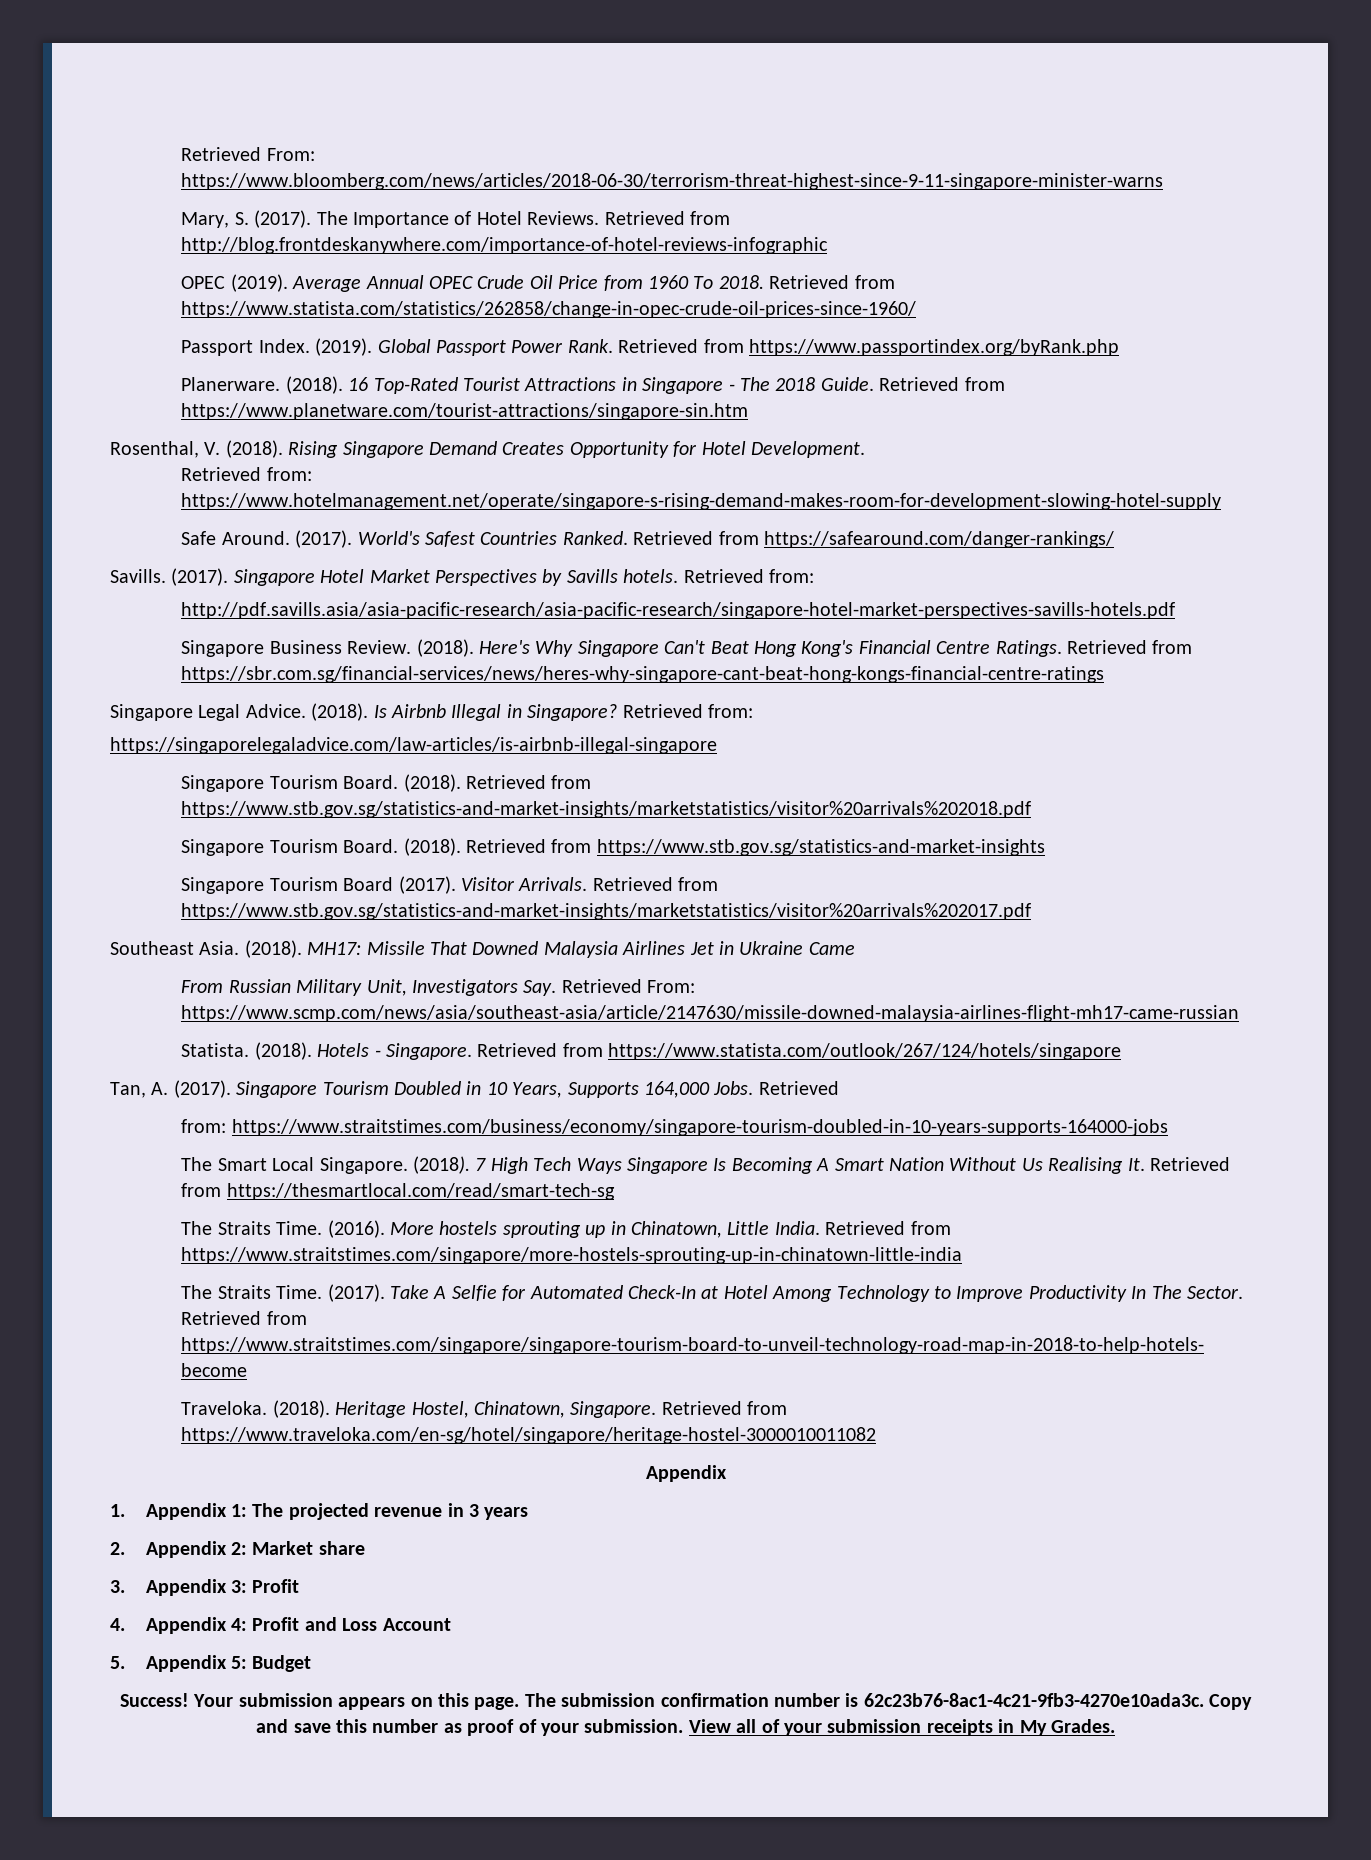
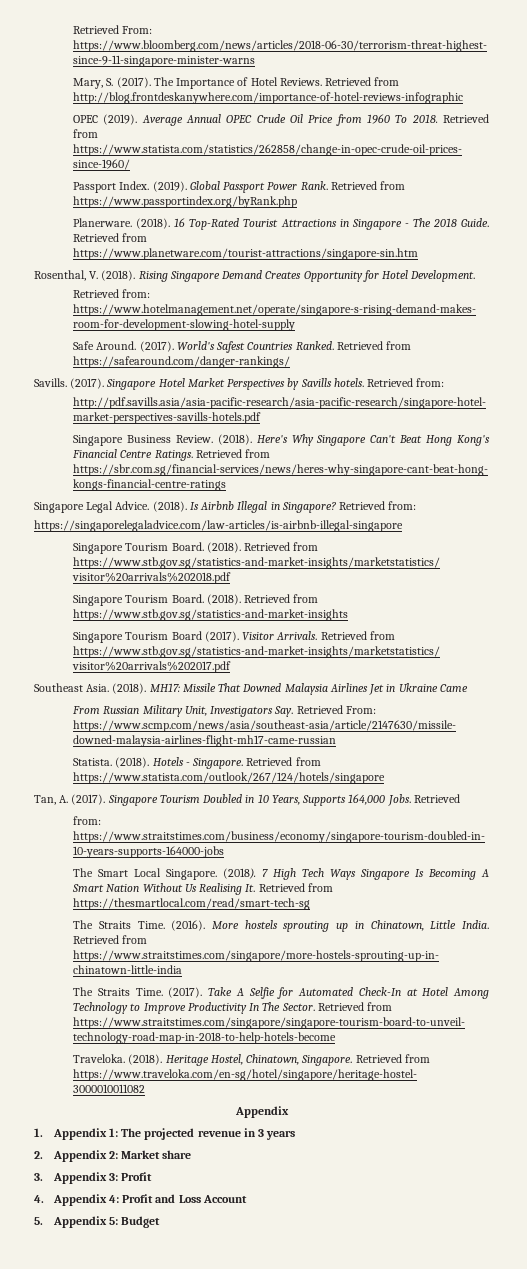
[119,1693,1253,1710] [256,1719,1115,1736] // Success! Your submission appears on this page. The submission confirmation number is 62c23b76-8ac1-4c21-9fb3-4270e10ada3c. Copy and save this number as proof of your submission. View all of your submission receipts in My Grades. -> (161, 1222) none

